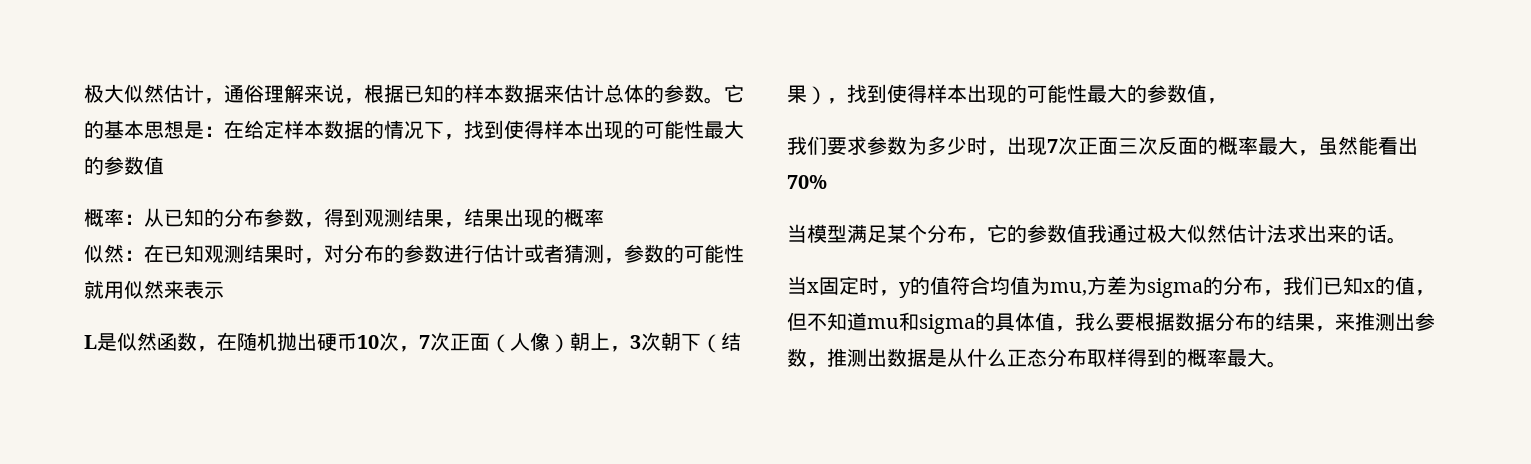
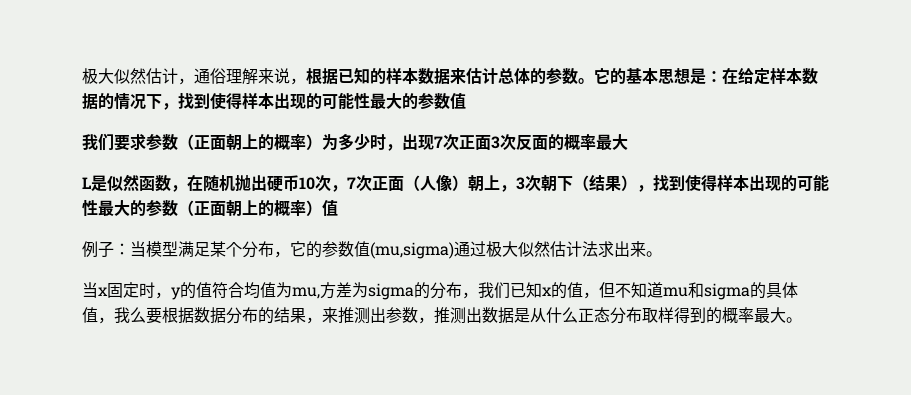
[84,208,604,228] [84,244,744,264] [84,280,224,299] 概率：从已知的分布参数，得到观测结果，结果出现的概率 // 似然：在已知观测结果时，对分布的参数进行估计或者猜测，参数的可能性就用似然来表示 -> [82,133,628,151] 我们要求参数（正面朝上的概率）为多少时，出现7次正面3次反面的概率最大
[1187,84,1227,104] [787,136,1418,156] [787,175,827,189] 值， // 我们要求参数为多少时，出现7次正面三次反面的概率最大，虽然能看出70% // -> [178,200,338,216] [82,241,130,258] （正面朝上的概率）值 // 例子：
[1087,224,1107,243] 我 -> [370,242,454,259] (mu,sigma)
[1347,224,1387,243] 的话 -> (646, 249) none

